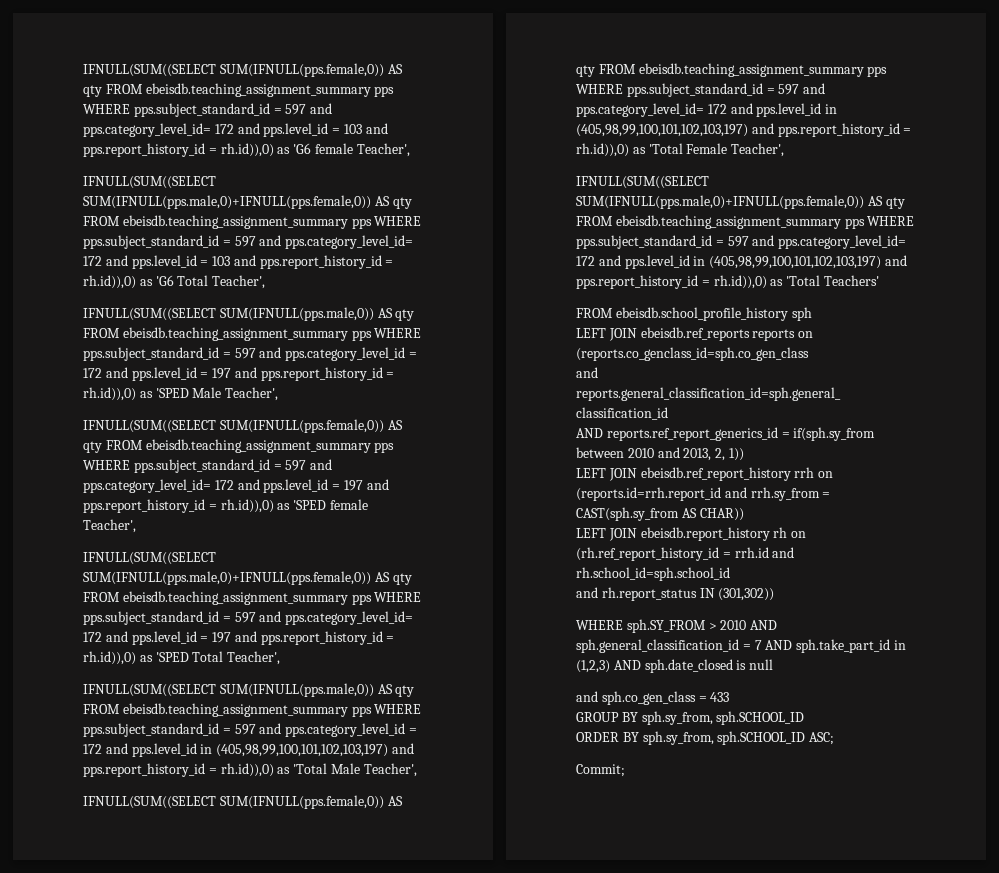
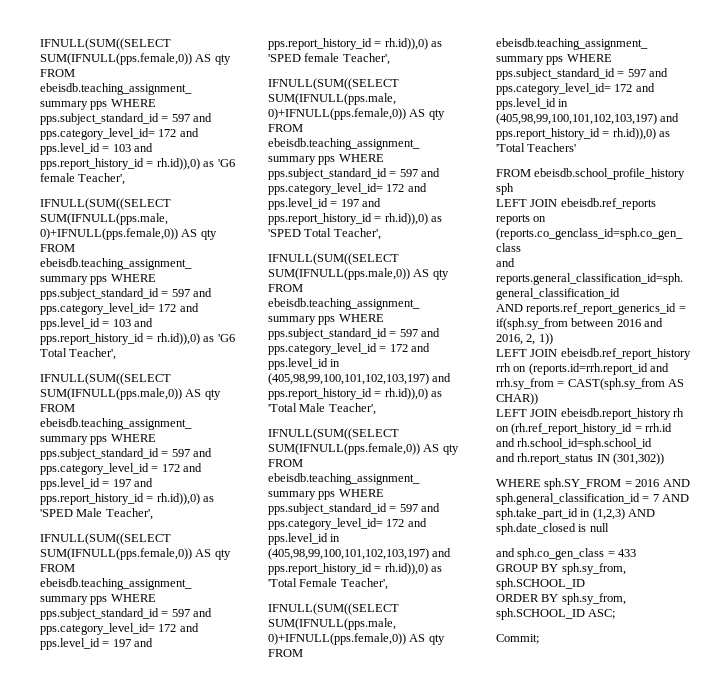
[627,447,712,461] 2010 and 2013, -> [616,318,664,327] [496,334,523,345] 2016 and 2016,
[708,620,747,630] > 2010 -> [624,479,660,487] = 2016

